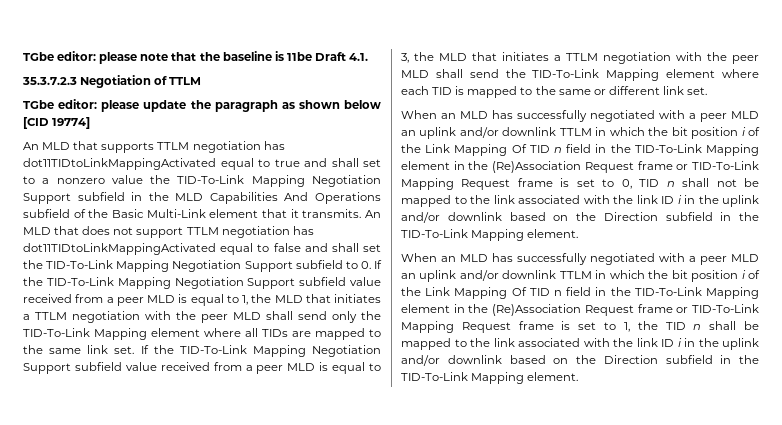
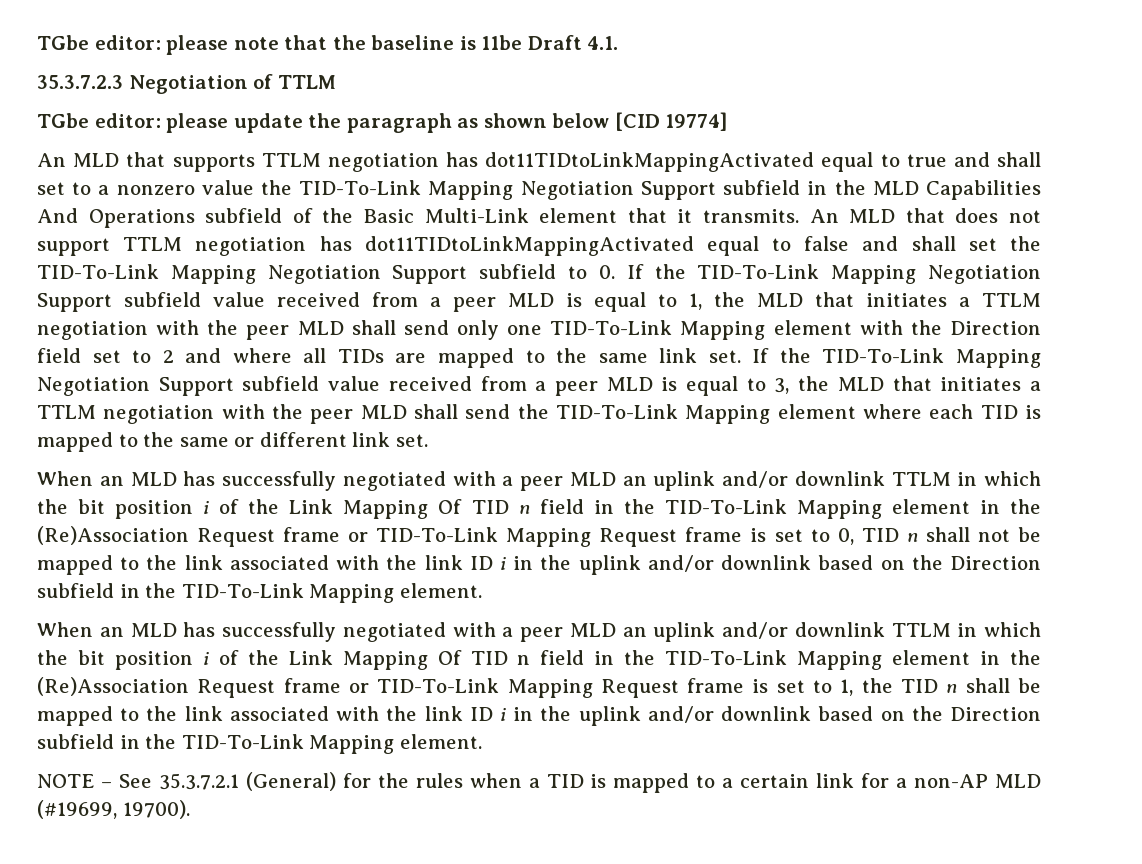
[361,311,381,320] [23,328,200,340] the TID-To-Link Mapping element -> [507,320,1042,340] [37,348,222,363] one TID-To-Link Mapping element with the Direction field set to 2 and
(579, 376) none -> [37,772,1042,793] [37,800,190,819] // NOTE – See 35.3.7.2.1 (General) for the rules when a TID is mapped to a certain link for a non-AP MLD (#19699, 19700).

